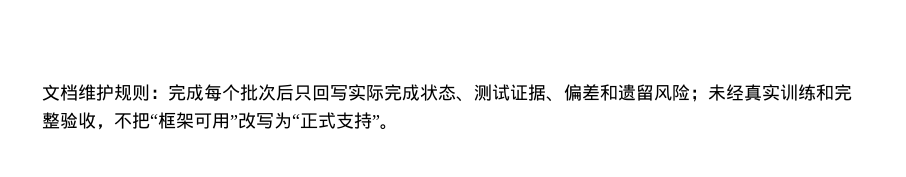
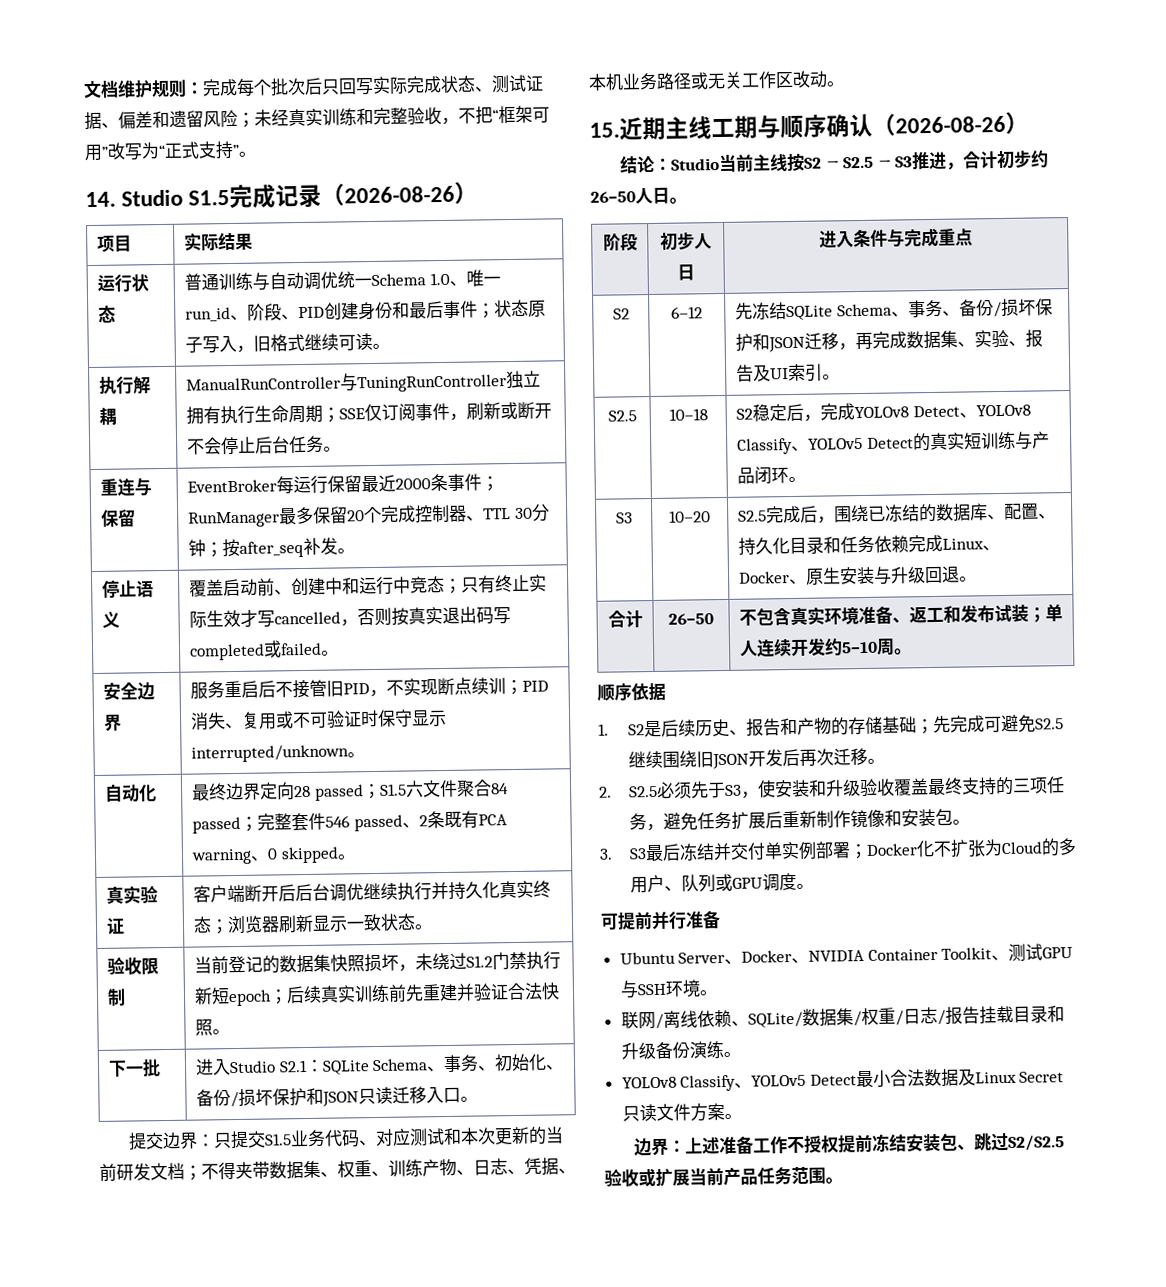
(398, 127) none -> [85,181,479,209] [96,235,132,252] [183,231,253,251] [96,274,149,293] [97,304,116,323] [183,269,501,291] [184,299,546,322] [184,332,390,354] [98,376,151,395] [98,407,117,425] [185,370,541,393] [185,401,552,425] [186,435,341,455] [99,477,152,497] [100,509,136,528] [186,473,499,494] [187,503,550,528] [187,537,355,558] [101,579,154,598] [101,611,120,629] [188,574,547,597] [188,606,511,629] [188,640,339,661] [102,682,155,701] [102,714,122,732] [189,677,549,700] [189,709,447,731] [190,744,365,763] [103,783,157,803] [190,779,509,801] [191,810,508,834] [190,846,356,865] [105,885,158,904] [105,917,125,935] [192,880,551,903] [192,913,433,935] [106,956,159,975] [106,988,126,1006] [193,951,561,975] [193,982,560,1007] [194,1019,230,1036] [107,1059,161,1077] [194,1053,565,1076] [195,1086,478,1108] [128,1126,565,1151] [99,1157,576,1182] [588,70,845,91] [589,111,1029,141] [620,150,1050,174] [590,187,687,205] [602,232,638,252] [660,232,712,251] [677,264,695,281] [819,227,973,249] [612,308,630,320] [671,306,703,319] [734,298,1053,321] [734,329,1043,353] [735,363,840,382] [607,410,637,422] [668,408,708,421] [735,403,1031,422] [736,431,1050,455] [736,466,806,485] [615,512,633,524] [669,510,711,523] [737,503,1056,524] [737,534,1000,556] [737,565,977,585] [607,610,643,628] [668,613,714,625] [738,604,1063,626] [738,637,912,658] [597,682,666,702] [598,714,1065,738] [628,747,886,770] [599,776,1066,799] [629,808,971,832] [599,837,1078,862] [630,872,815,894] [600,910,721,931] [619,943,1074,965] [619,979,718,999] [620,1005,1065,1030] [620,1041,741,1060] [621,1068,1065,1092] [621,1103,742,1122] [634,1132,1066,1157] [604,1165,843,1188] // 14. Studio S1.5完成记录（2026-08-26） // 项目 | 实际结果 // 运行状态 | 普通训练与自动调优统一Schema 1.0、唯一run_id、阶段、PID创建身份和最后事件；状态原子写入，旧格式继续可读。 // 执行解耦 | ManualRunController与TuningRunController独立拥有执行生命周期；SSE仅订阅事件，刷新或断开不会停止后台任务。 // 重连与保留 | EventBroker每运行保留最近2000条事件；RunManager最多保留20个完成控制器、TTL 30分钟；按after_seq补发。 // 停止语义 | 覆盖启动前、创建中和运行中竞态；只有终止实际生效才写cancelled，否则按真实退出码写completed或failed。 // 安全边界 | 服务重启后不接管旧PID，不实现断点续训；PID消失、复用或不可验证时保守显示interrupted/unknown。 // 自动化 | 最终边界定向28 passed；S1.5六文件聚合84 passed；完整套件546 passed、2条既有PCA warning、0 skipped。 // 真实验证 | 客户端断开后后台调优继续执行并持久化真实终态；浏览器刷新显示一致状态。 // 验收限制 | 当前登记的数据集快照损坏，未绕过S1.2门禁执行新短epoch；后续真实训练前先重建并验证合法快照。 // 下一批 | 进入Studio S2.1：SQLite Schema、事务、初始化、备份/损坏保护和JSON只读迁移入口。 // 提交边界：只提交S1.5业务代码、对应测试和本次更新的当前研发文档；不得夹带数据集、权重、训练产物、日志、凭据、本机业务路径或无关工作区改动。 // 15.近期主线工期与顺序确认（2026-08-26） // 结论：Studio当前主线按S2 → S2.5 → S3推进，合计初步约26–50人日。 // 阶段 | 初步人日 | 进入条件与完成重点 // S2 | 6–12 | 先冻结SQLite Schema、事务、备份/损坏保护和JSON迁移，再完成数据集、实验、报告及UI索引。 // S2.5 | 10–18 | S2稳定后，完成YOLOv8 Detect、YOLOv8 Classify、YOLOv5 Detect的真实短训练与产品闭环。 // S3 | 10–20 | S2.5完成后，围绕已冻结的数据库、配置、持久化目录和任务依赖完成Linux、Docker、原生安装与升级回退。 // 合计 | 26–50 | 不包含真实环境准备、返工和发布试装；单人连续开发约5–10周。 // 顺序依据 // 1. S2是后续历史、报告和产物的存储基础；先完成可避免S2.5继续围绕旧JSON开发后再次迁移。 // 2. S2.5必须先于S3，使安装和升级验收覆盖最终支持的三项任务，避免任务扩展后重新制作镜像和安装包。 // 3. S3最后冻结并交付单实例部署；Docker化不扩张为Cloud的多用户、队列或GPU调度。 // 可提前并行准备 // Ubuntu Server、Docker、NVIDIA Container Toolkit、测试GPU与SSH环境。 // 联网/离线依赖、SQLite/数据集/权重/日志/报告挂载目录和升级备份演练。 // YOLOv8 Classify、YOLOv5 Detect最小合法数据及Linux Secret只读文件方案。 // 边界：上述准备工作不授权提前冻结安装包、跳过S2/S2.5验收或扩展当前产品任务范围。

